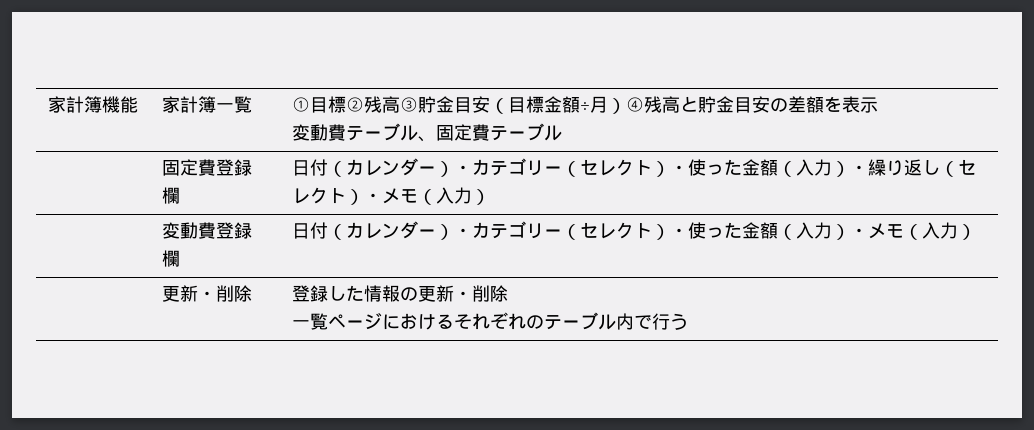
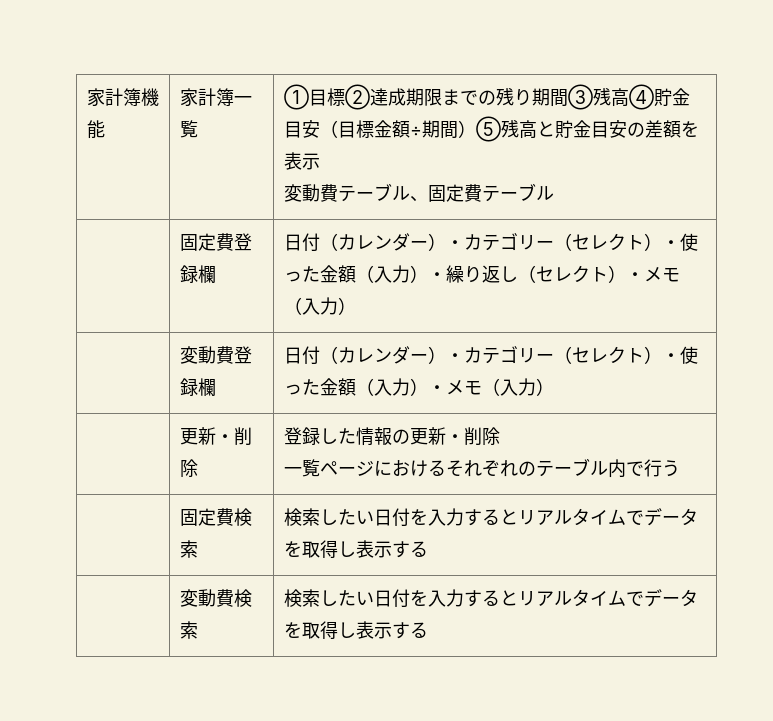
[363,96,418,113] 残高③ -> [369,84,654,110] 達成期限までの残り期間③残高④
[589,96,644,114] 月）④ -> [421,116,501,142] 期間）⑤
(688, 321) none -> [179,508,252,526] [179,540,198,558] [283,508,698,527] [283,540,428,558] [179,589,252,607] [179,621,198,639] [283,589,698,608] [283,621,428,639] // | 固定費検索 | 検索したい日付を入力するとリアルタイムでデータを取得し表示する // | 変動費検索 | 検索したい日付を入力するとリアルタイムでデータを取得し表示する

